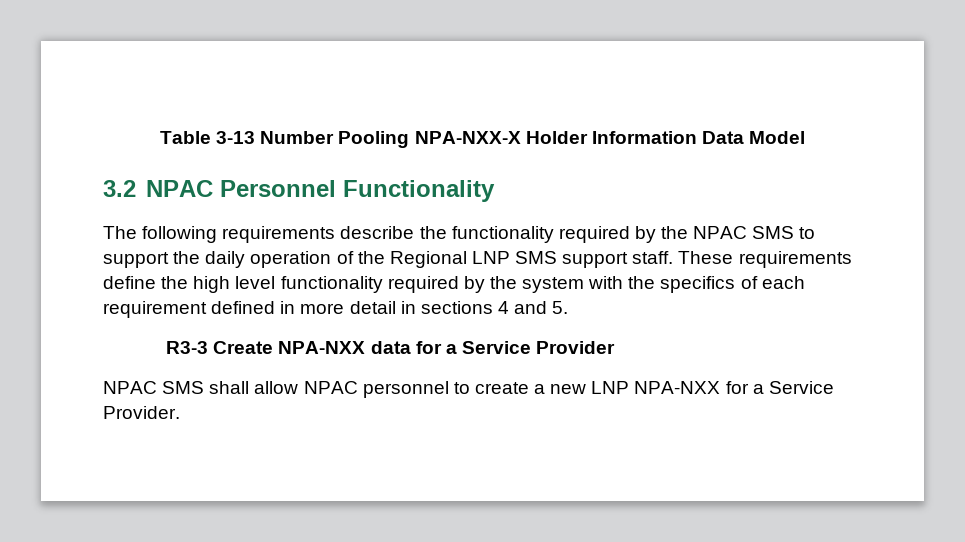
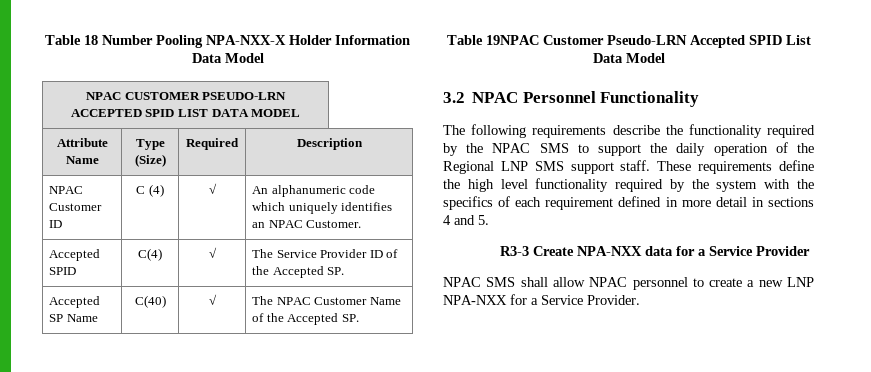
[159,131,256,144] Table 3-13 -> [45,35,98,45] Table 18
(806, 137) none -> [85,92,287,100] [70,109,301,117] [56,138,108,147] [65,156,99,164] [135,139,165,150] [134,154,166,167] [186,138,239,150] [296,138,363,150] [49,186,84,194] [49,203,103,211] [49,220,63,228] [136,184,164,197] [208,183,217,194] [252,185,376,197] [252,202,393,214] [252,220,362,228] [49,249,101,261] [49,267,77,275] [138,248,162,261] [208,247,217,258] [252,249,399,258] [252,266,345,278] [49,296,101,308] [49,314,98,322] [134,295,166,308] [208,294,217,305] [252,296,401,305] [252,313,359,325] [446,35,811,48] [592,53,665,63] // NPAC CUSTOMER PSEUDO-LRN ACCEPTED SPID LIST DATA MODEL // Attribute Name | Type (Size) | Required | Description // NPAC Customer ID | C (4) | √ | An alphanumeric code which uniquely identifies an NPAC Customer. // Accepted SPID | C(4) | √ | The Service Provider ID of the Accepted SP. // Accepted SP Name | C(40) | √ | The NPAC Customer Name of the Accepted SP. // Table 19NPAC Customer Pseudo-LRN Accepted SPID List Data Model

